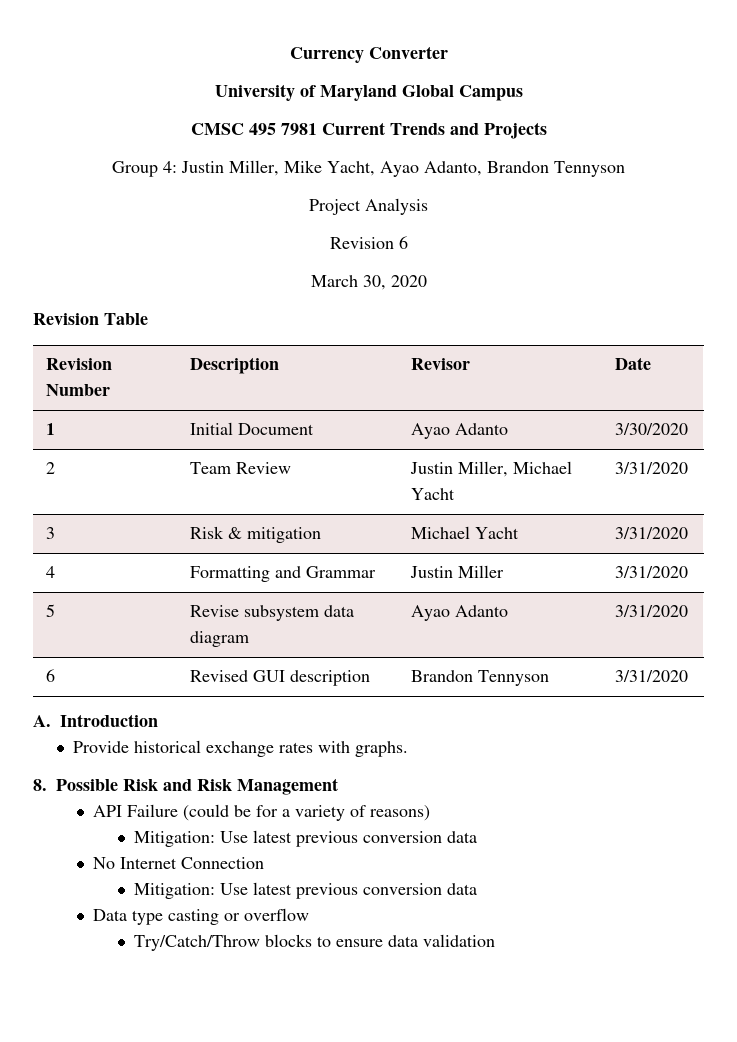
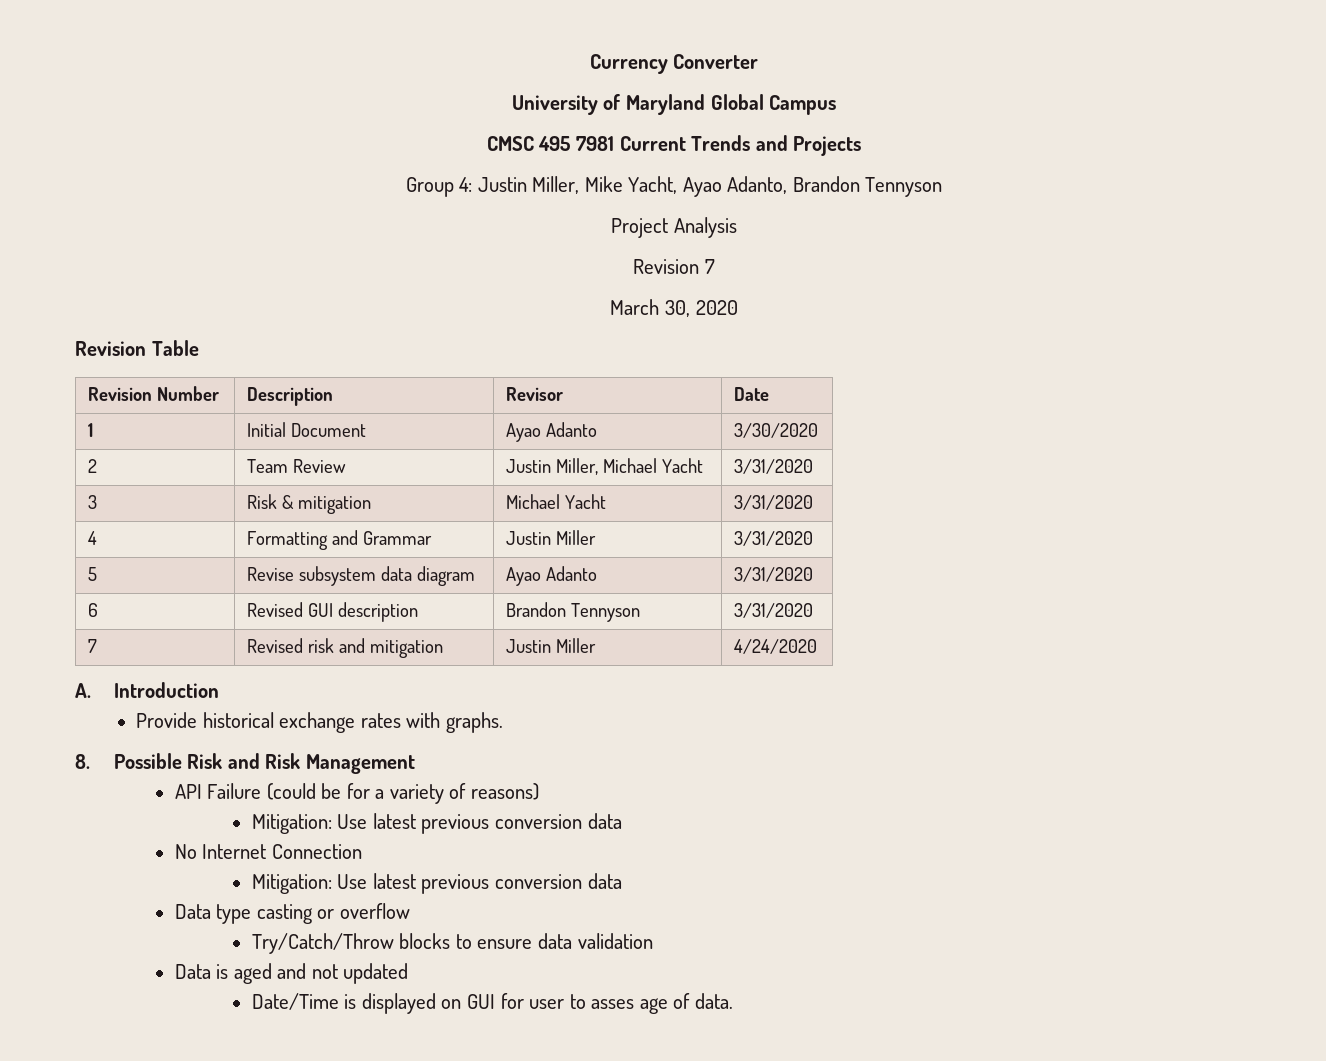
[398,236,408,249] 6 -> [704,259,715,274] 7
(689, 676) none -> [87,639,97,653] [246,638,443,658] [505,638,596,653] [733,639,817,654] // 7 | Revised risk and mitigation | Justin Miller | 4/24/2020
(495, 940) none -> [174,963,409,984] [251,993,733,1014] // Data is aged and not updated // Date/Time is displayed on GUI for user to asses age of data.

